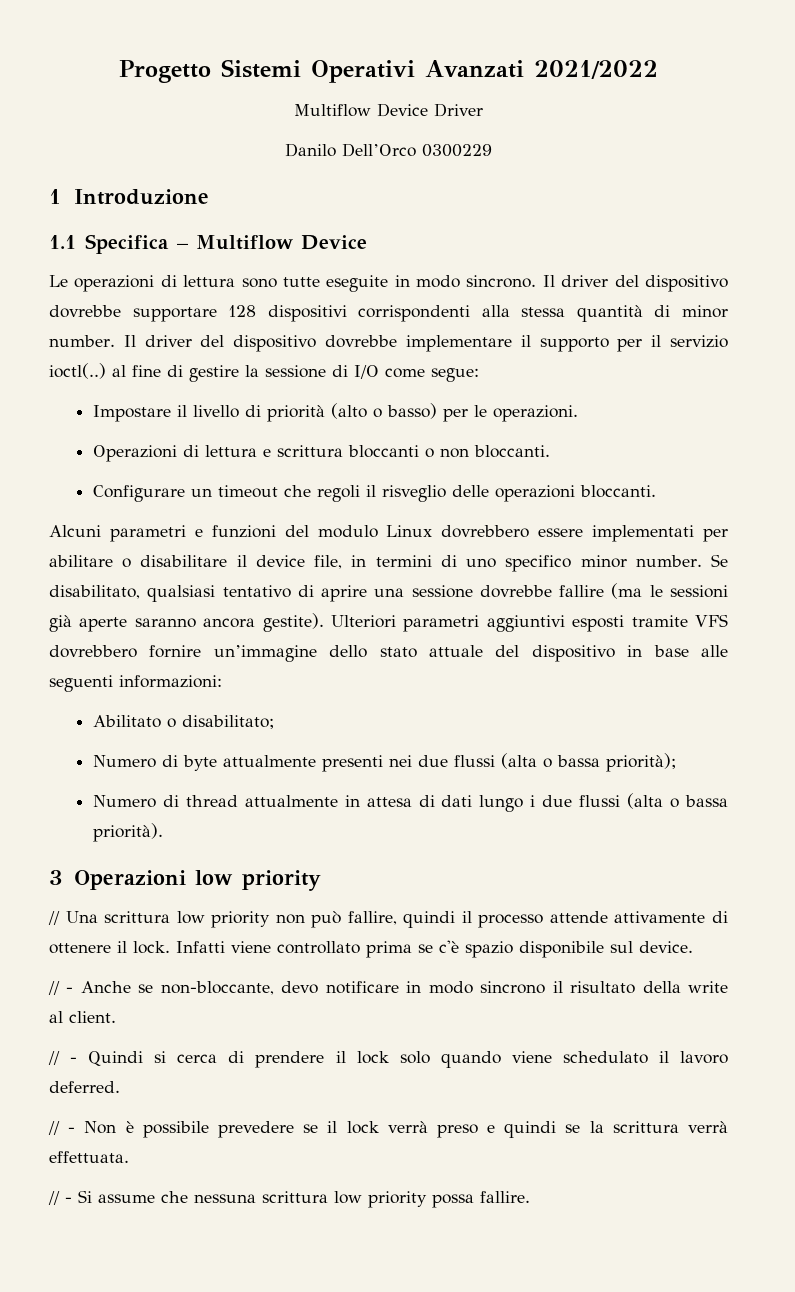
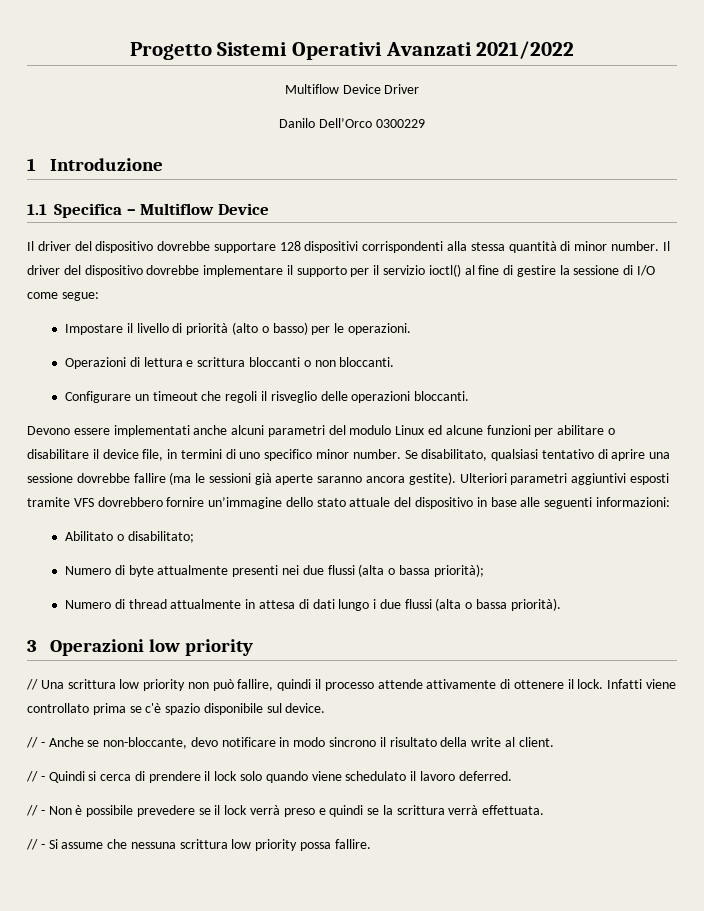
[49,275,537,292] Le operazioni di lettura sono tutte eseguite in modo sincrono. -> (269, 209) none
[49,363,106,379] ioctl(..) -> [428,264,461,277] ioctl()
[49,525,695,542] Alcuni parametri e funzioni del modulo Linux dovrebbero essere implementati -> [27,425,531,437] Devono essere implementati anche alcuni parametri del modulo Linux ed alcune funzioni

